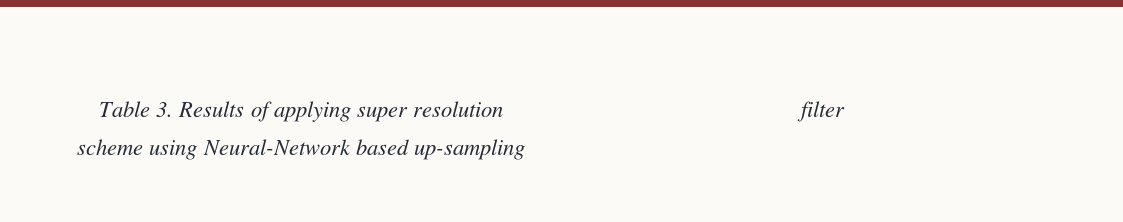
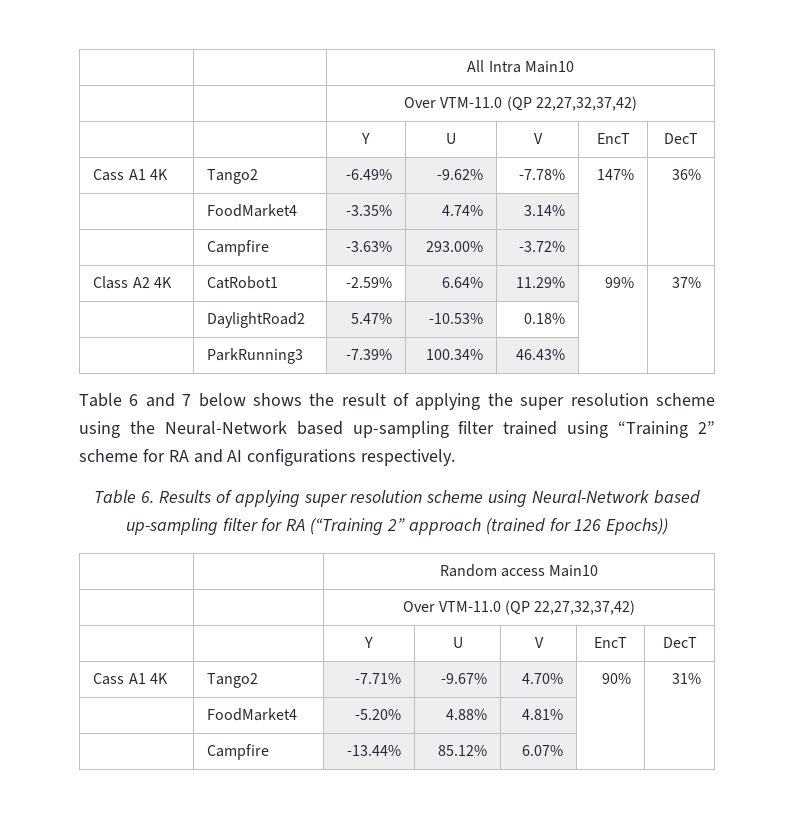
[99,101,174,117] Table 3. -> [467,60,574,73] [404,96,637,111] [361,133,370,144] [446,133,456,144] [533,133,543,144] [596,133,630,144] [664,133,698,144] [93,169,168,181] [207,169,259,184] [345,169,392,180] [436,169,483,180] [518,169,565,180] [596,169,634,180] [671,169,701,180] [207,204,298,217] [345,205,392,216] [441,205,483,216] [523,205,565,216] [207,240,270,256] [345,241,392,252] [425,241,483,252] [518,241,565,252] [93,276,172,289] [207,276,279,289] [345,277,392,288] [441,277,483,288] [515,277,565,288] [604,277,634,288] [671,277,701,288] [207,312,306,328] [350,313,392,324] [428,313,483,324] [523,313,565,324] [207,348,304,364] [345,349,392,360] [425,349,483,360] [515,349,565,360] [79,393,716,410] [79,421,716,438] [79,449,456,466] [94,490,155,504] | | All Intra Main10 // | | Over VTM-11.0 (QP 22,27,32,37,42) // | | Y | U | V | EncT | DecT // Cass A1 4K | Tango2 | -6.49% | -9.62% | -7.78% | 147% | 36% // | FoodMarket4 | -3.35% | 4.74% | 3.14% | | // | Campfire | -3.63% | 293.00% | -3.72% | | // Class A2 4K | CatRobot1 | -2.59% | 6.64% | 11.29% | 99% | 37% // | DaylightRoad2 | 5.47% | -10.53% | 0.18% | | // | ParkRunning3 | -7.39% | 100.34% | 46.43% | | // Table 6 and 7 below shows the result of applying the super resolution scheme using the Neural-Network based up-sampling filter trained using “Training 2” scheme for RA and AI configurations respectively. // Table 6.
(845, 111) none -> [261,518,669,535] [439,564,599,577] [402,600,636,615] [364,637,373,648] [452,637,463,648] [534,637,544,648] [594,637,627,648] [662,637,697,648] [93,673,168,685] [207,673,259,688] [354,673,401,684] [440,673,487,684] [521,673,563,684] [601,673,631,684] [671,673,701,684] [207,708,298,721] [354,709,401,720] [445,709,487,720] [521,709,563,720] [207,744,270,760] [346,745,401,756] [437,745,487,756] [521,745,563,756] for RA (“Training 2” approach (trained for 126 Epochs)) // | | Random access Main10 // | | Over VTM-11.0 (QP 22,27,32,37,42) // | | Y | U | V | EncT | DecT // Cass A1 4K | Tango2 | -7.71% | -9.67% | 4.70% | 90% | 31% // | FoodMarket4 | -5.20% | 4.88% | 4.81% | | // | Campfire | -13.44% | 85.12% | 6.07% | |

